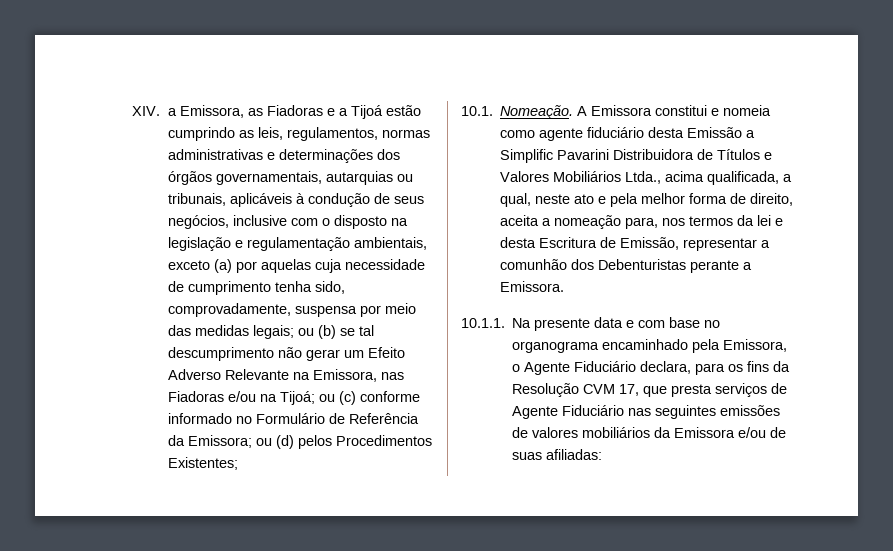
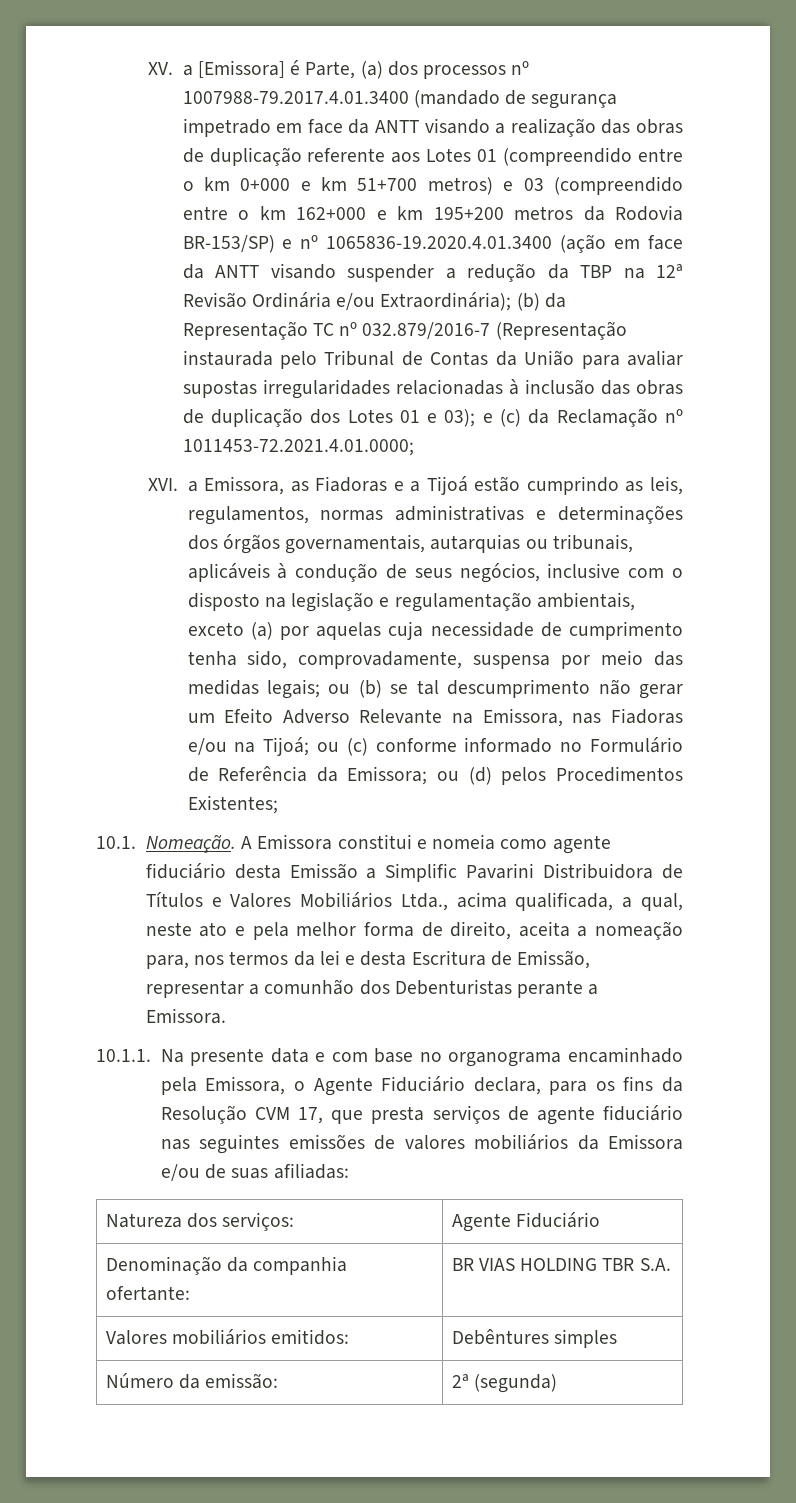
[132,106,161,116] XIV. -> [147,60,530,79] [182,90,618,109] [182,118,683,137] [182,147,684,166] [182,176,683,195] [182,205,684,221] [182,234,683,253] [182,263,684,282] [182,292,566,311] [182,321,627,340] [182,350,683,369] [182,379,683,399] [182,408,683,427] [182,439,414,456] [147,478,178,491] XV. a [Emissora] é Parte, (a) dos processos nº 1007988-79.2017.4.01.3400 (mandado de segurança impetrado em face da ANTT visando a realização das obras de duplicação referente aos Lotes 01 (compreendido entre o km 0+000 e km 51+700 metros) e 03 (compreendido entre o km 162+000 e km 195+200 metros da Rodovia BR-153/SP) e nº 1065836-19.2020.4.01.3400 (ação em face da ANTT visando suspender a redução da TBP na 12ª Revisão Ordinária e/ou Extraordinária); (b) da Representação TC nº 032.879/2016-7 (Representação instaurada pelo Tribunal de Contas da União para avaliar supostas irregularidades relacionadas à inclusão das obras de duplicação dos Lotes 01 e 03); e (c) da Reclamação nº 1011453-72.2021.4.01.0000; // XVI.
[512,405,625,419] Agente Fiduciário -> [536,1105,683,1125] agente fiduciário
(603, 454) none -> [105,1212,295,1231] [451,1212,600,1232] [105,1256,348,1275] [105,1286,190,1301] [451,1258,671,1271] [105,1329,350,1345] [451,1329,617,1348] [105,1373,279,1389] [451,1374,557,1393] // Natureza dos serviços: | Agente Fiduciário // Denominação da companhia ofertante: | BR VIAS HOLDING TBR S.A. // Valores mobiliários emitidos: | Debêntures simples // Número da emissão: | 2ª (segunda)

